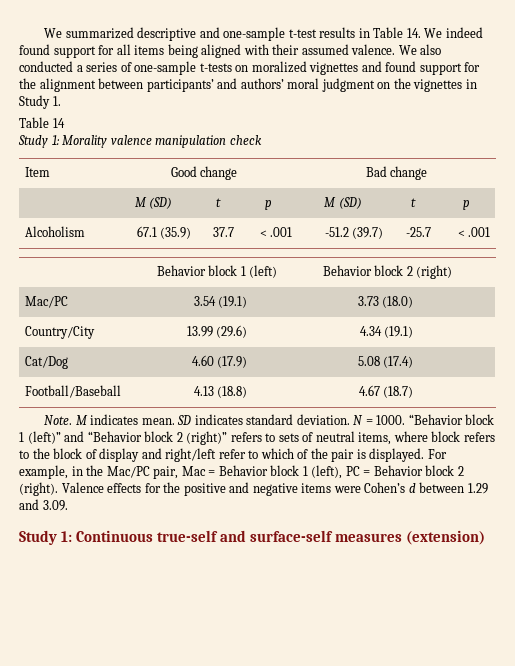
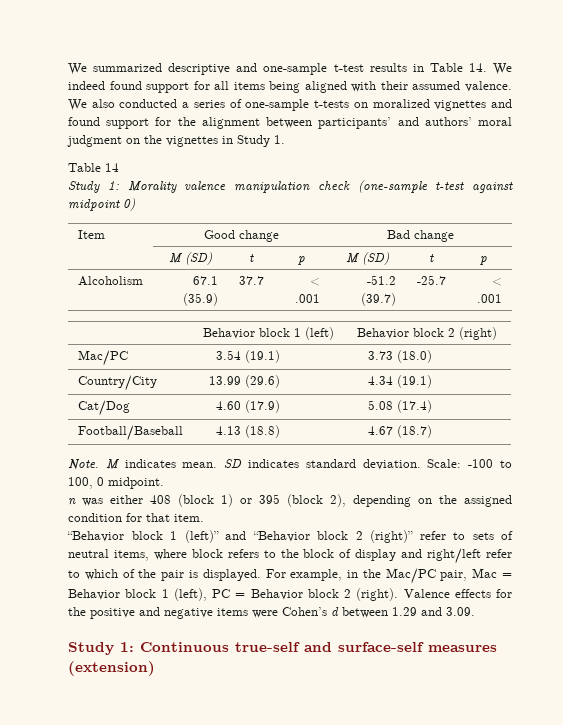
(262, 140) none -> [357,180,513,193] [68,198,135,211] (one-sample t-test against midpoint 0)
[353,415,406,425] N = 1000. -> [427,459,512,468] [68,477,164,489] [68,494,512,507] [68,513,204,522] Scale: -100 to 100, 0 midpoint. // n was either 408 (block 1) or 395 (block 2), depending on the assigned condition for that item. //
[230,432,262,442] refers -> [419,531,446,540] refer

